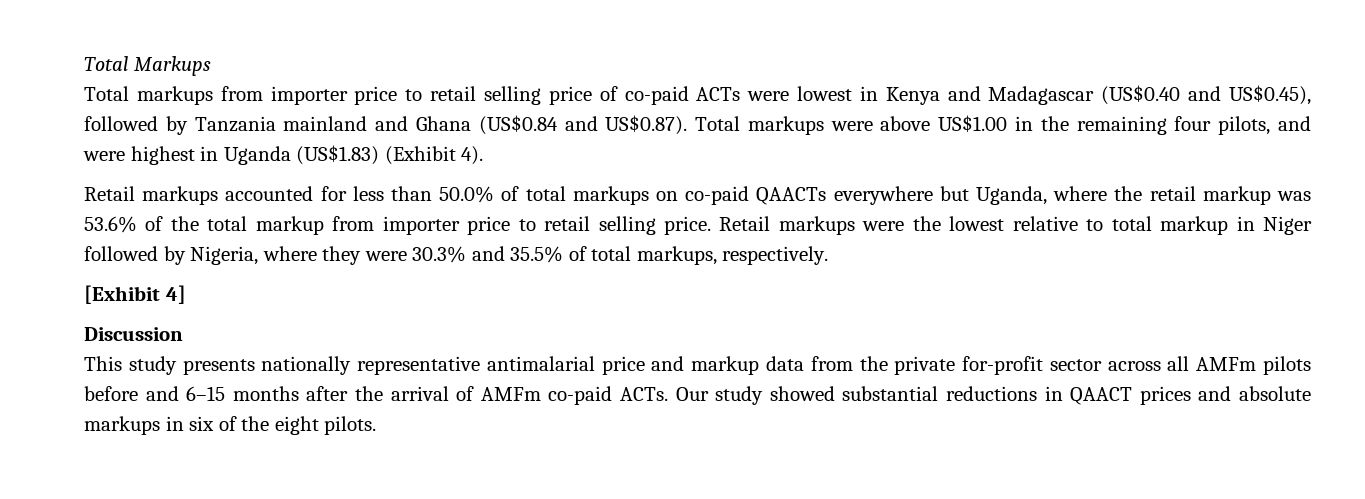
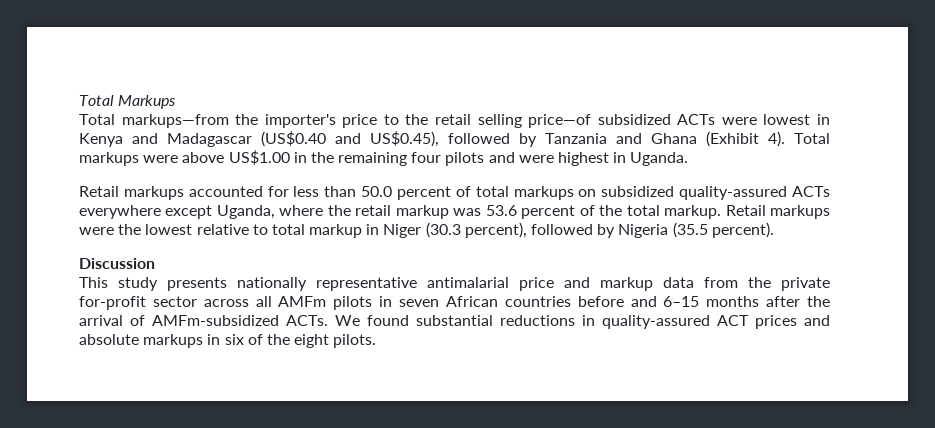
[136,86,689,105] markups from importer price to retail selling price of co-paid -> [121,114,671,128] markups—from the importer's price to the retail selling price—of subsidized
[283,116,368,131] mainland -> (607, 138) none
[478,115,688,135] (US$0.84 and US$0.87). -> [706,131,785,147] (Exhibit 4).
[1218,116,1271,135] pilots, -> [445,152,485,166] pilots
[223,145,484,165] Uganda (US$1.83) (Exhibit 4). -> [630,152,689,166] Uganda.
[439,186,495,203] 50.0% -> [361,186,451,200] 50.0 percent
[685,186,969,205] co-paid QAACTs everywhere but -> [601,186,830,200] [79,205,213,219] subsidized quality-assured ACTs everywhere except
[84,216,137,233] 53.6% -> [485,205,576,219] 53.6 percent
[255,216,711,235] markup from importer price to retail selling price. -> [664,205,722,219] markup.
[84,246,829,265] [84,285,186,304] followed by Nigeria, where they were 30.3% and 35.5% of total markups, respectively. // [Exhibit 4] -> [425,222,774,238] (30.3 percent), followed by Nigeria (35.5 percent).
(1312, 365) none -> [379,296,571,307] in seven African countries
[480,386,835,405] AMFm co-paid ACTs. Our study showed -> [152,315,409,326] AMFm-subsidized ACTs. We found
[1070,387,1133,405] QAACT -> [602,315,749,329] quality-assured ACT

